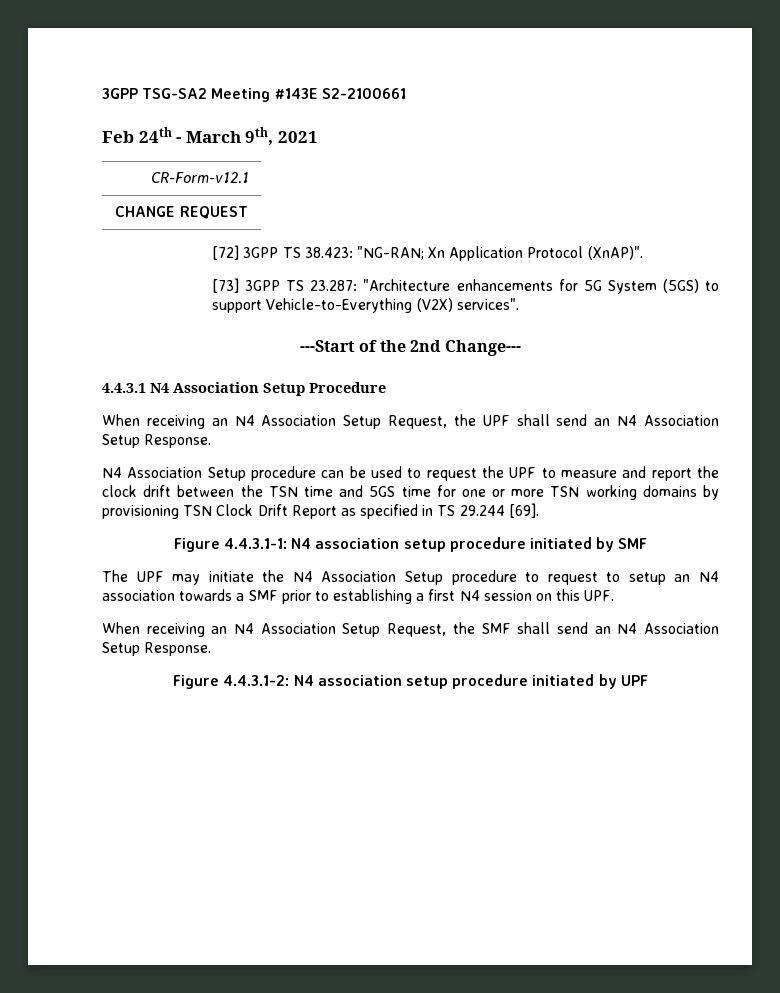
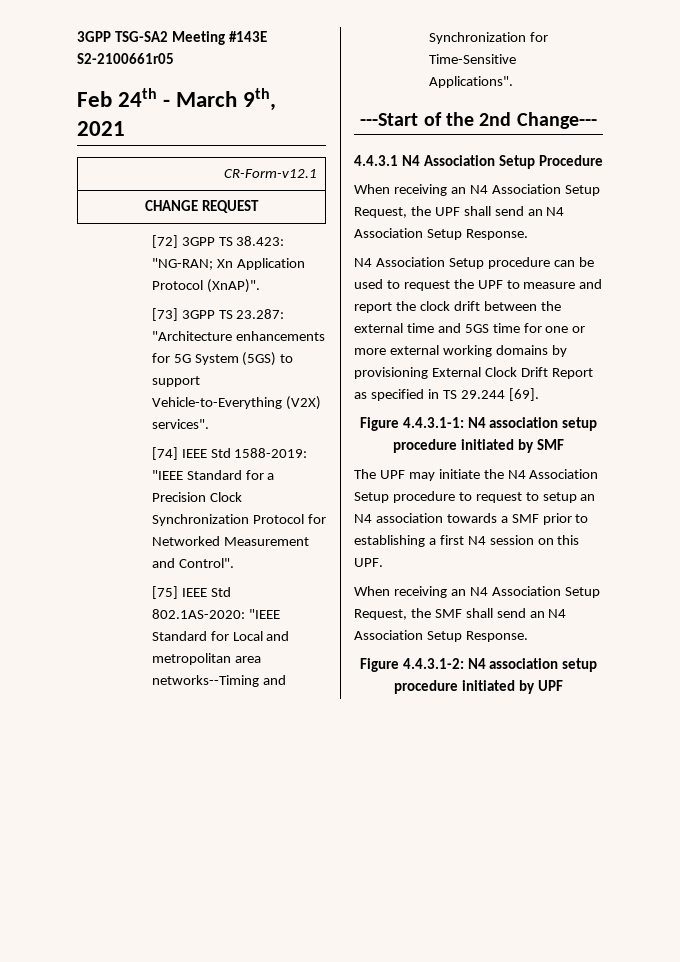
[321,88,406,99] S2-2100661 -> [77,53,174,64] S2-2100661r05
(519, 304) none -> [151,447,308,460] [151,470,275,480] [151,492,242,502] [151,514,326,526] [151,536,309,546] [151,558,234,568] [151,586,231,599] [151,609,280,619] [151,631,290,641] [151,653,261,665] [151,675,286,687] [428,32,548,44] [428,54,516,64] [428,76,513,88] // [74] IEEE Std 1588-2019: "IEEE Standard for a Precision Clock Synchronization Protocol for Networked Measurement and Control". // [75] IEEE Std 802.1AS-2020: "IEEE Standard for Local and metropolitan area networks--Timing and Synchronization for Time-Sensitive Applications".
[268,486,298,497] TSN -> [354,323,403,333] external
[550,486,580,497] TSN -> [389,345,439,355] external
[183,505,213,516] TSN -> [431,367,481,377] External

